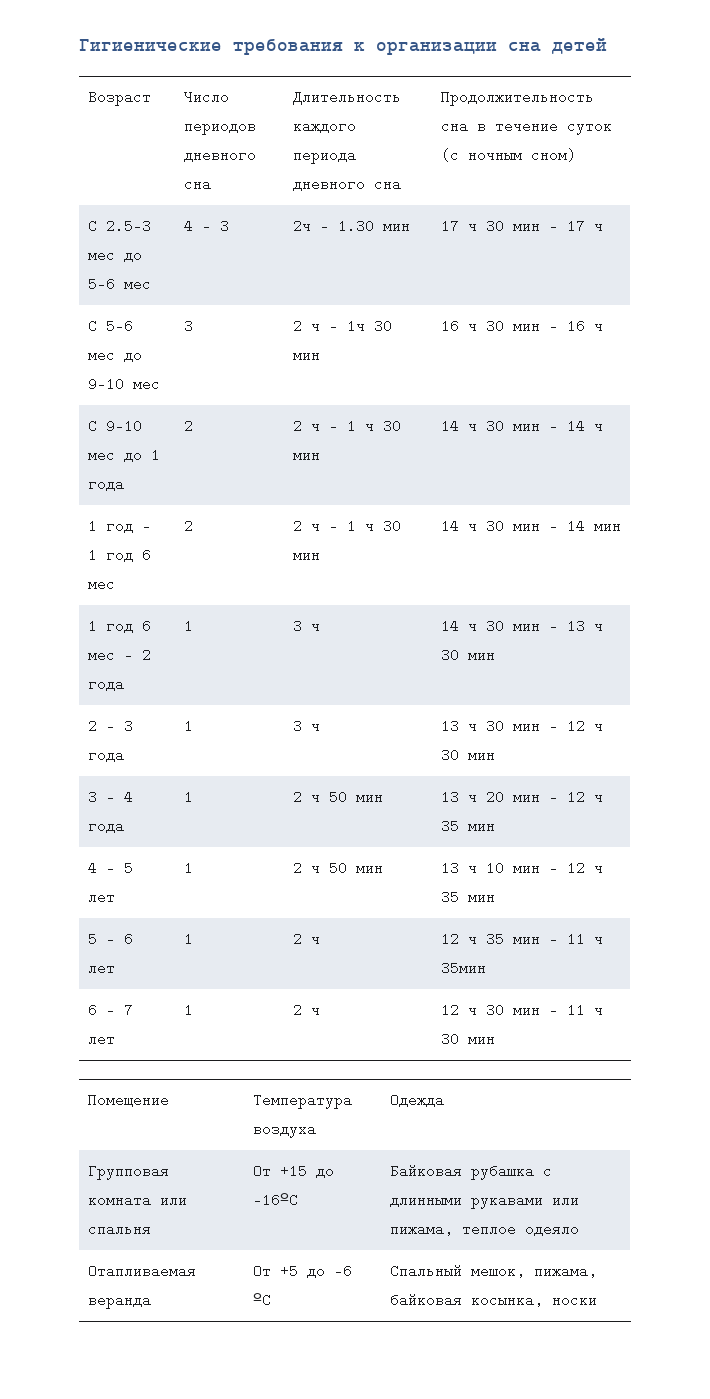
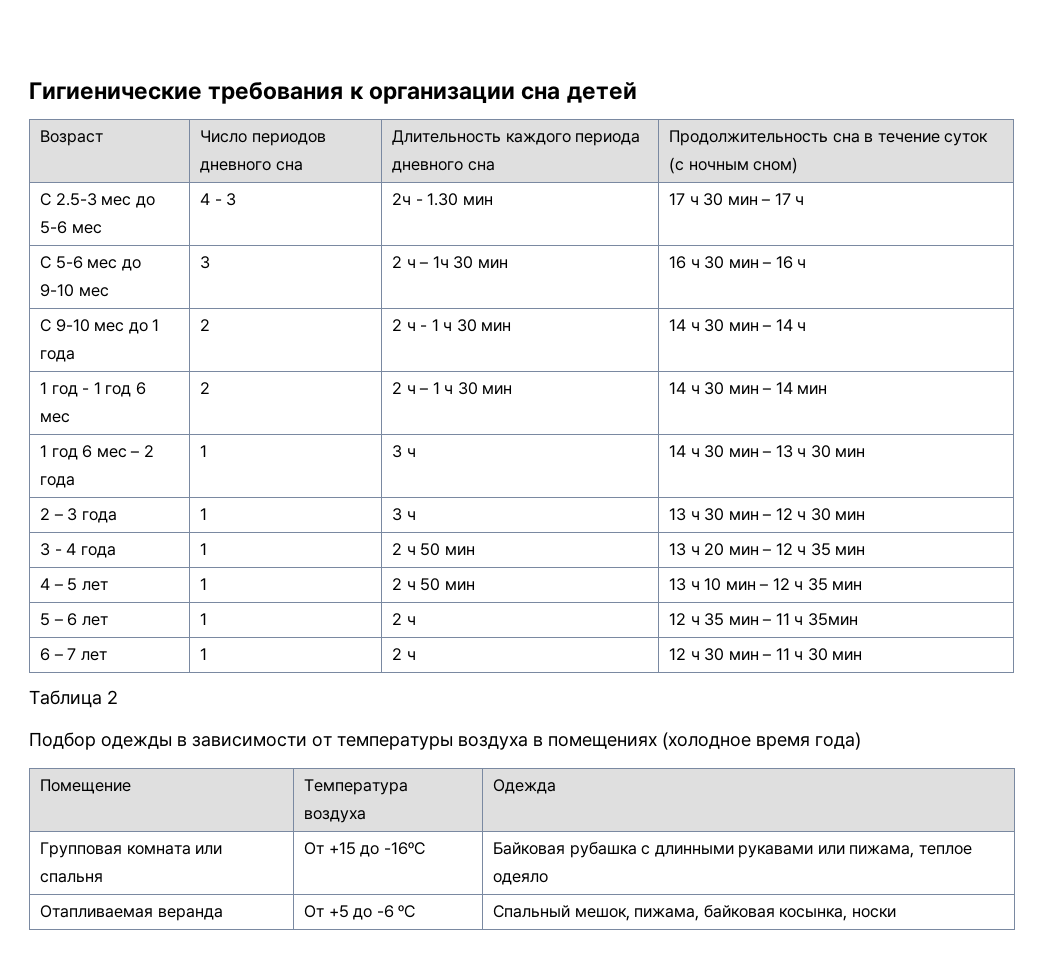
(495, 1038) none -> [29,690,118,708] [29,732,861,750] // Таблица 2 // Подбор одежды в зависимости от температуры воздуха в помещениях (холодное время года)

